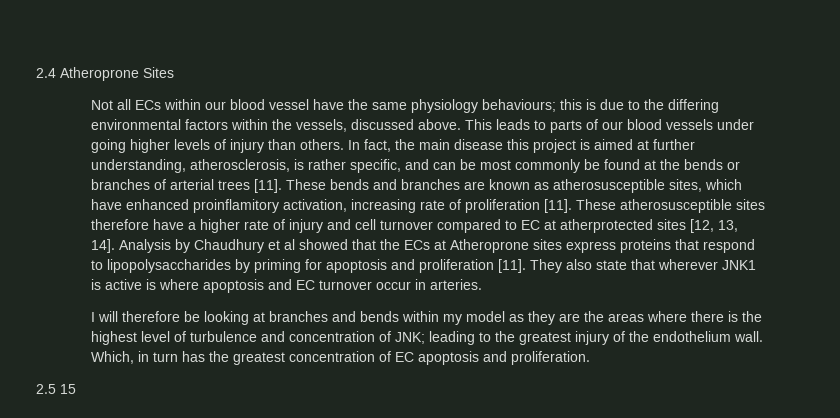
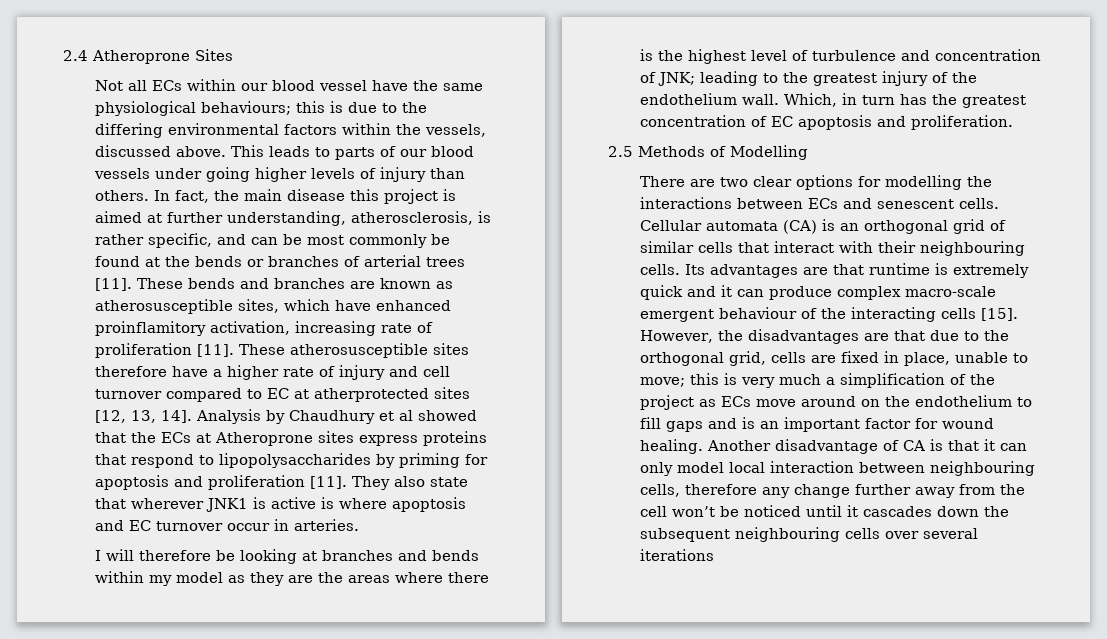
[410,99,478,113] physiology -> [95,101,197,116] physiological
[60,384,76,394] 15 -> [638,145,808,160] [640,175,993,190] [640,197,1000,209] [640,219,1007,234] [640,241,1026,256] [640,263,1030,278] [640,285,997,300] [640,307,1019,322] [640,329,1010,344] [640,351,1029,366] [640,373,996,388] [640,395,1033,410] [640,417,995,432] [640,439,1028,454] [640,461,1036,476] [640,484,1026,498] [640,505,1010,517] [640,527,979,542] [640,549,715,561] Methods of Modelling // There are two clear options for modelling the interactions between ECs and senescent cells. Cellular automata (CA) is an orthogonal grid of similar cells that interact with their neighbouring cells. Its advantages are that runtime is extremely quick and it can produce complex macro-scale emergent behaviour of the interacting cells [15]. However, the disadvantages are that due to the orthogonal grid, cells are fixed in place, unable to move; this is very much a simplification of the project as ECs move around on the endothelium to fill gaps and is an important factor for wound healing. Another disadvantage of CA is that it can only model local interaction between neighbouring cells, therefore any change further away from the cell won’t be noticed until it cascades down the subsequent neighbouring cells over several iterations

